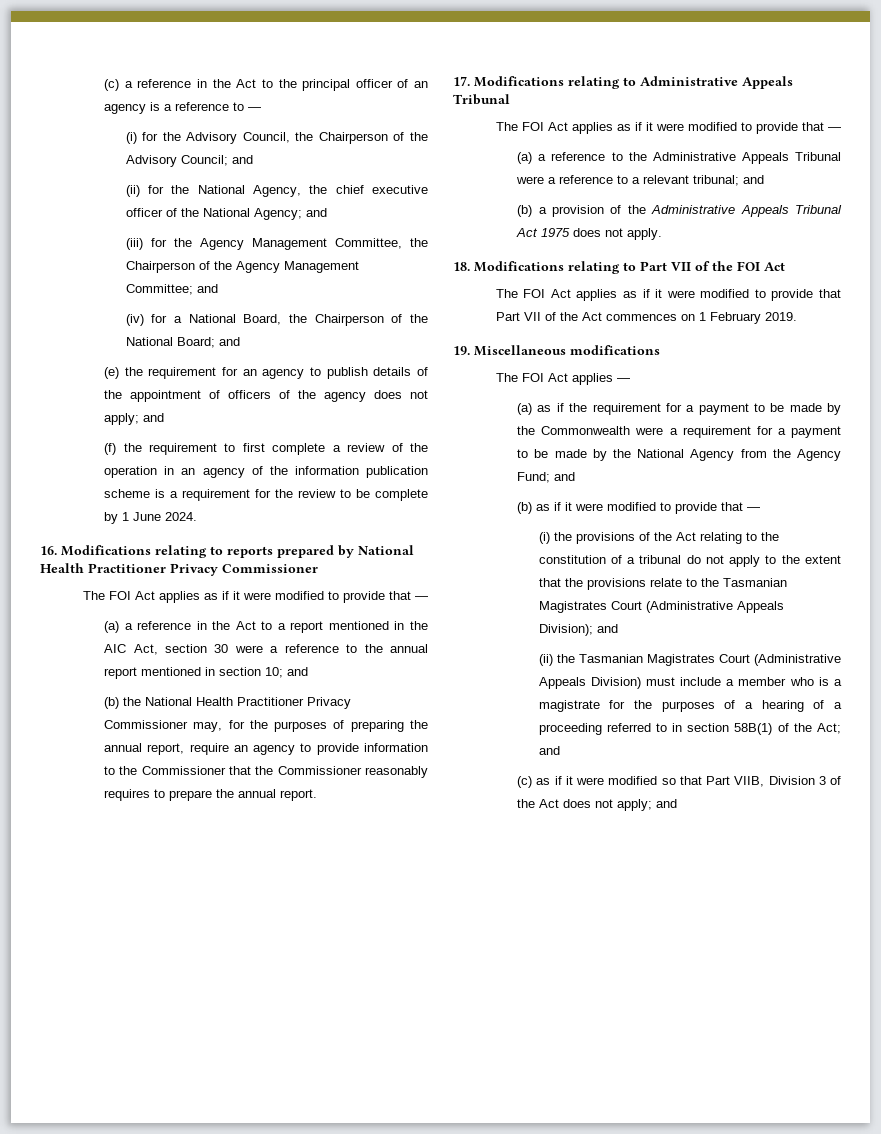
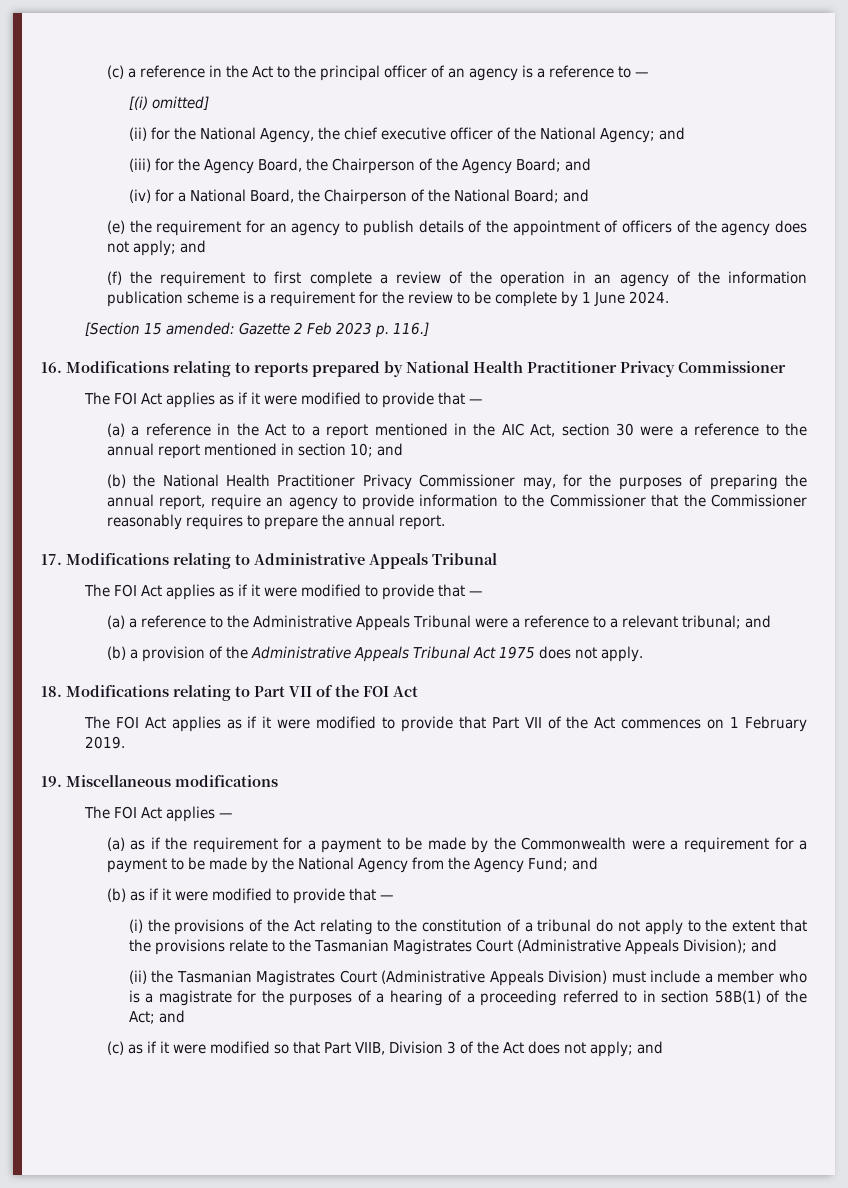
[125,132,429,144] [125,155,253,167] (i) for the Advisory Council, the Chairperson of the Advisory Council; and -> [128,96,209,110] [(i) omitted]
[251,238,402,250] Management Committee, -> [257,158,302,172] Board,
[283,261,359,273] [125,284,193,295] Management Committee; -> [515,158,561,172] Board;
(198, 516) none -> [84,322,429,338] // [Section 15 amended: Gazette 2 Feb 2023 p. 116.]

